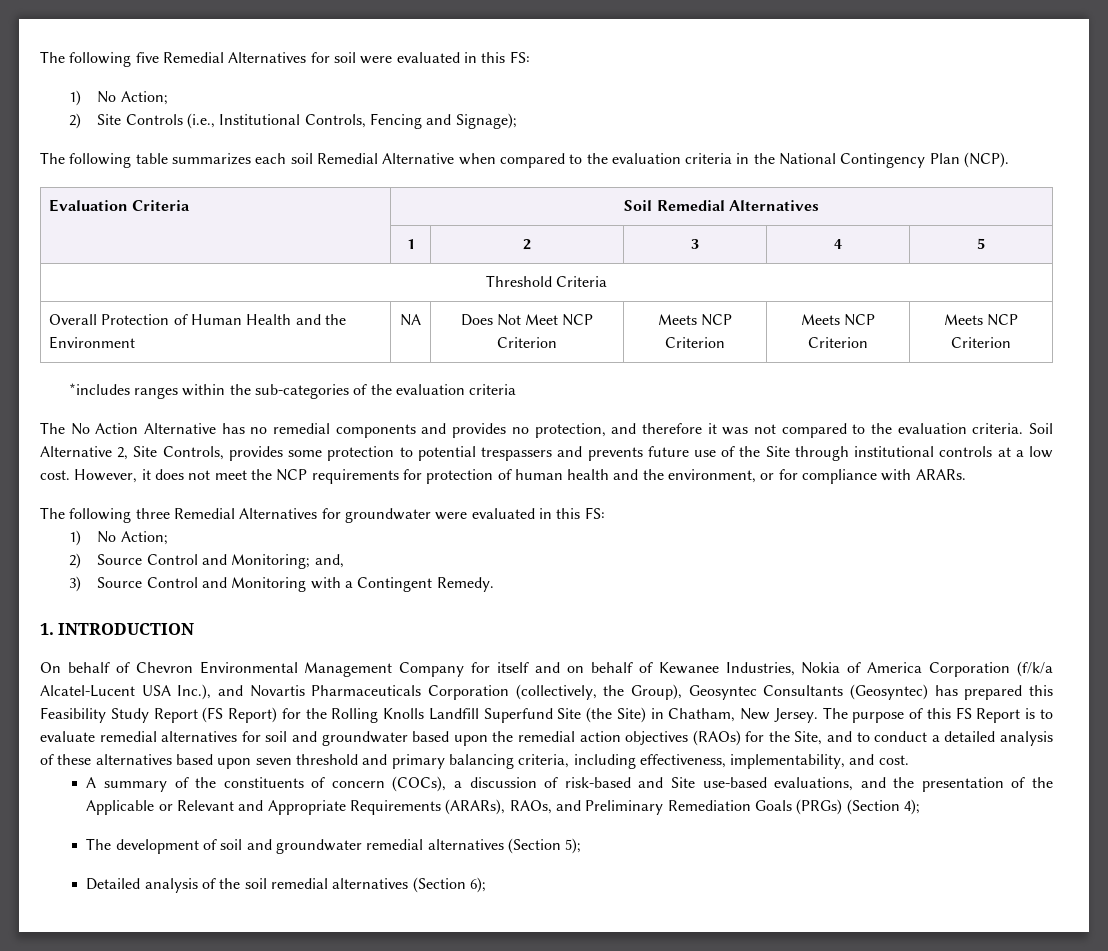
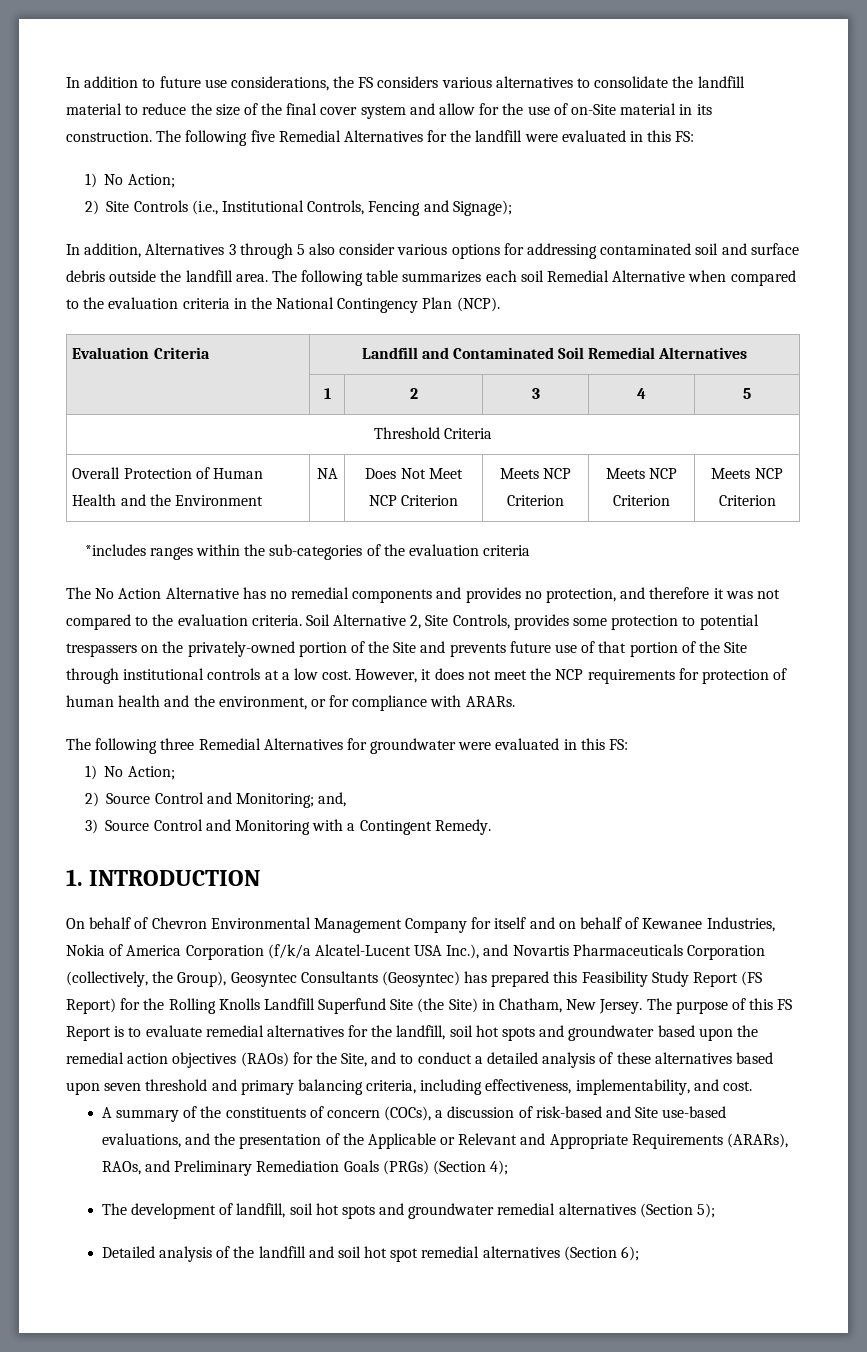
(40, 57) none -> [66,76,745,91] [66,103,712,119] [66,131,152,142] In addition to future use considerations, the FS considers various alternatives to consolidate the landfill material to reduce the size of the final cover system and allow for the use of on-Site material in its construction.
[333,52,356,63] soil -> [450,130,523,142] the landfill
(517, 121) none -> [66,243,799,259] [66,270,268,282] In addition, Alternatives 3 through 5 also consider various options for addressing contaminated soil and surface debris outside the landfill area.
(191, 205) none -> [361,347,554,359] Landfill and Contaminated
(553, 454) none -> [141,641,417,657] on the privately-owned portion of the Site
(736, 451) none -> [598,641,696,657] that portion of
[265,731,288,742] soil -> [371,1025,536,1041] the landfill, soil hot spots
[220,839,243,850] soil -> [236,1203,375,1219] landfill, soil hot spots
[244,878,267,889] soil -> [258,1246,419,1262] landfill and soil hot spot

